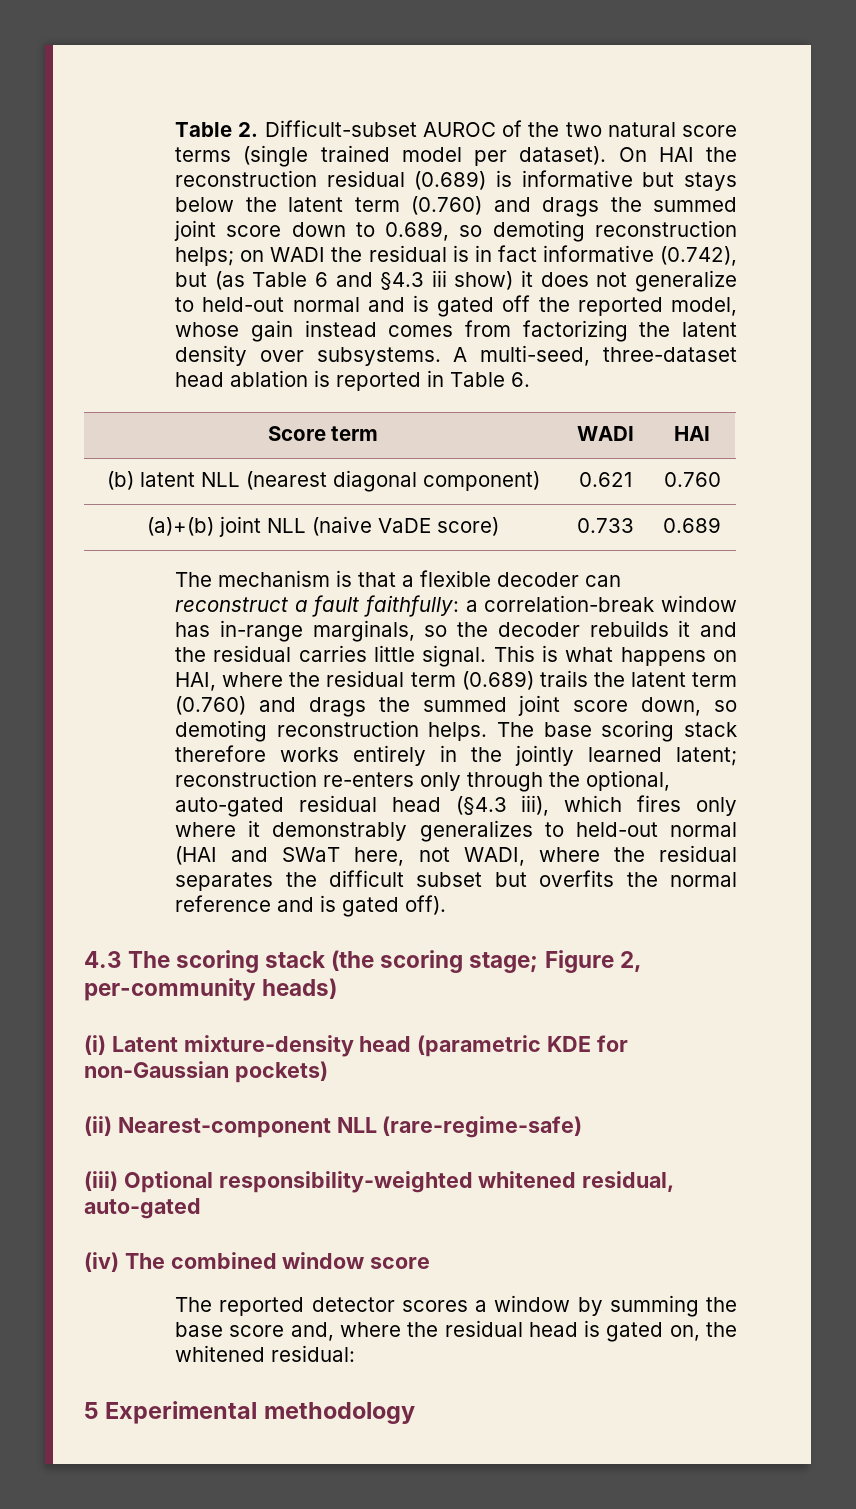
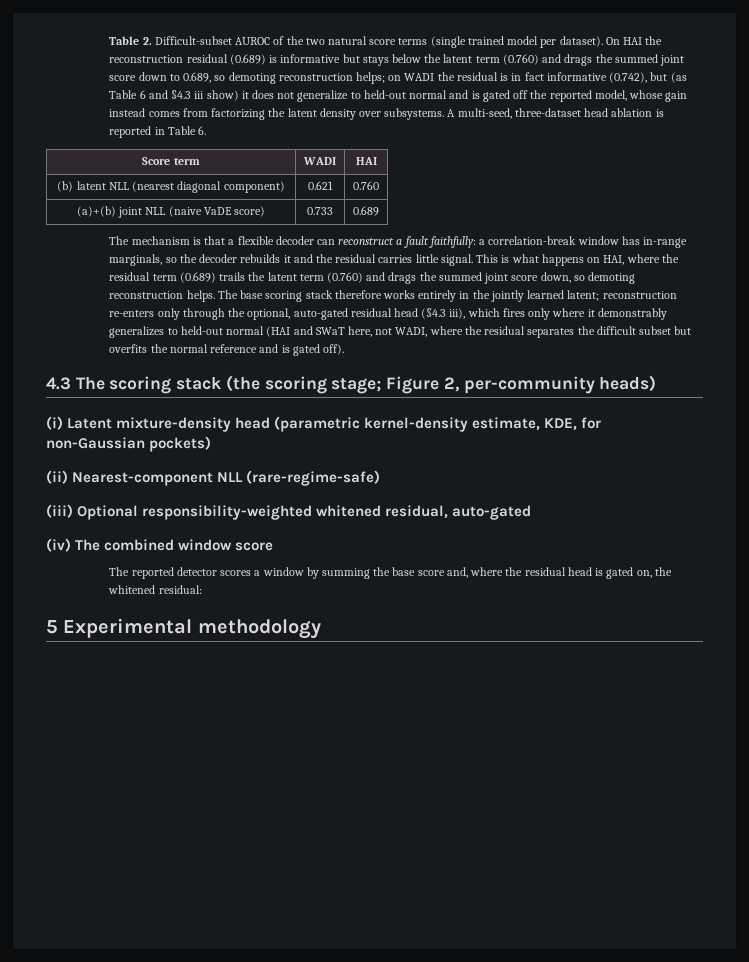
[547,1036,592,1052] KDE -> [364,417,578,432] kernel-density estimate, KDE,

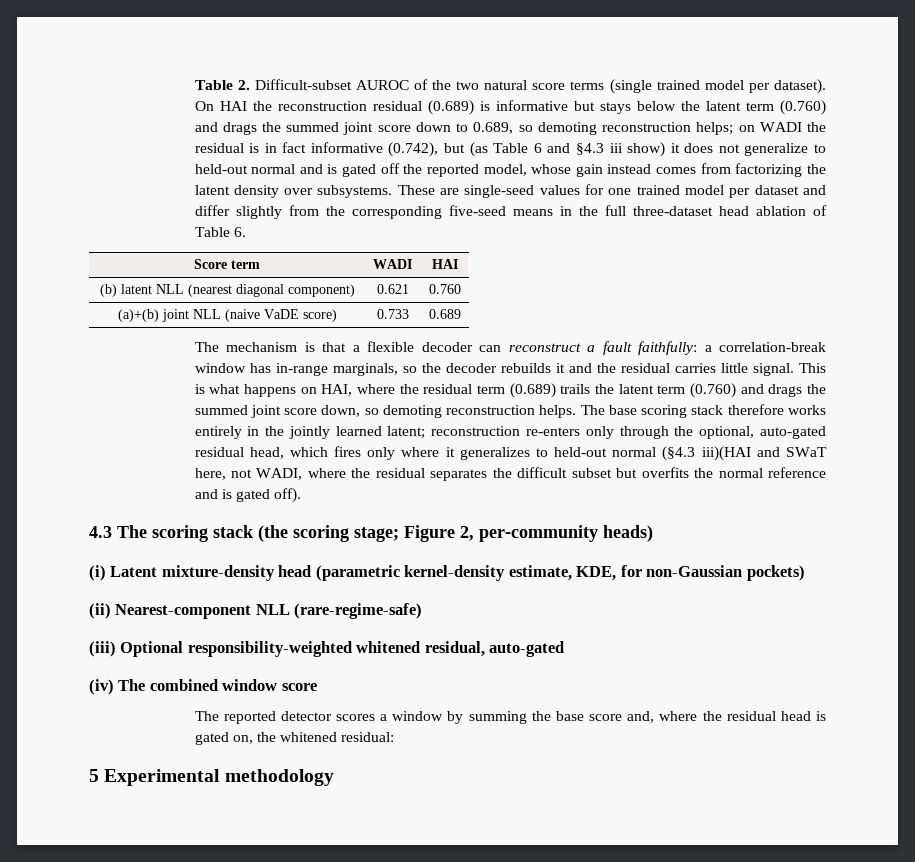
[447,108,664,119] [109,126,165,138] A multi-seed, three-dataset head ablation is reported in -> [397,184,827,198] [194,205,828,219] These are single-seed values for one trained model per dataset and differ slightly from the corresponding five-seed means in the full three-dataset head ablation of
[393,308,466,319] head (§4.3 iii), -> [249,447,284,459] head,
[597,308,667,320] demonstrably -> (455, 452) none
[266,326,291,337] (HAI -> [662,446,751,461] (§4.3 iii)(HAI

